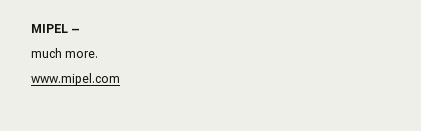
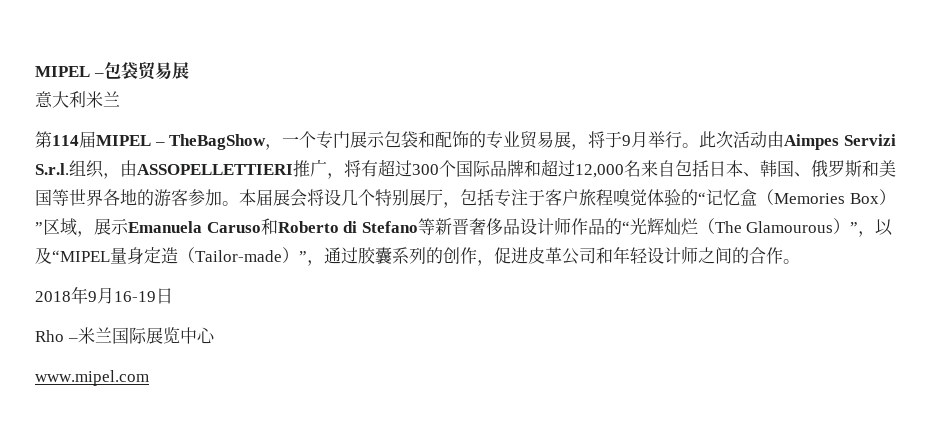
[31,24,81,33] [31,48,99,58] MIPEL – // much more. -> [35,61,189,80] [35,91,120,108] [35,131,896,150] [35,159,896,179] [35,189,896,208] [35,217,894,237] [35,246,800,266] [35,286,173,304] [35,327,215,344] MIPEL –包袋贸易展 // 意大利米兰 // 第114届MIPEL – TheBagShow，一个专门展示包袋和配饰的专业贸易展，将于9月举行。此次活动由Aimpes Servizi S.r.l.组织，由ASSOPELLETTIERI推广，将有超过300个国际品牌和超过12,000名来自包括日本、韩国、俄罗斯和美国等世界各地的游客参加。本届展会将设几个特别展厅，包括专注于客户旅程嗅觉体验的“记忆盒（Memories Box）”区域，展示Emanuela Caruso和Roberto di Stefano等新晋奢侈品设计师作品的“光辉灿烂（The Glamourous）”，以及“MIPEL量身定造（Tailor-made）”，通过胶囊系列的创作，促进皮革公司和年轻设计师之间的合作。 // 2018年9月16-19日 // Rho –米兰国际展览中心

